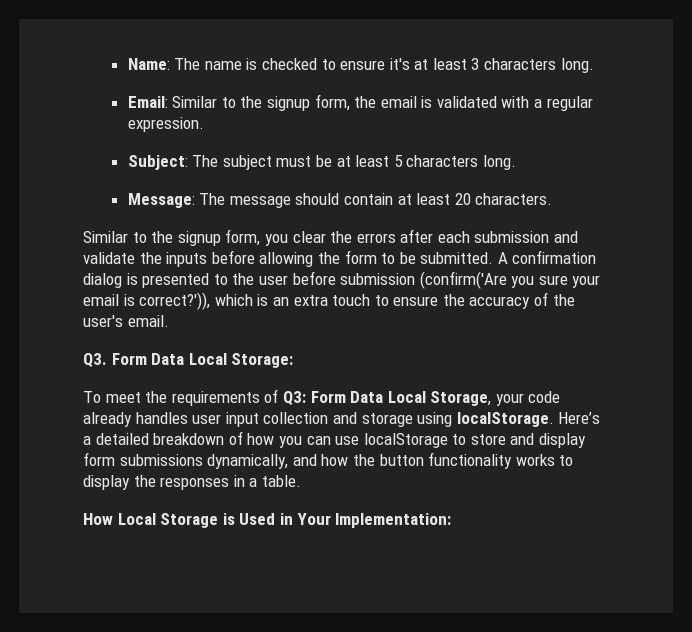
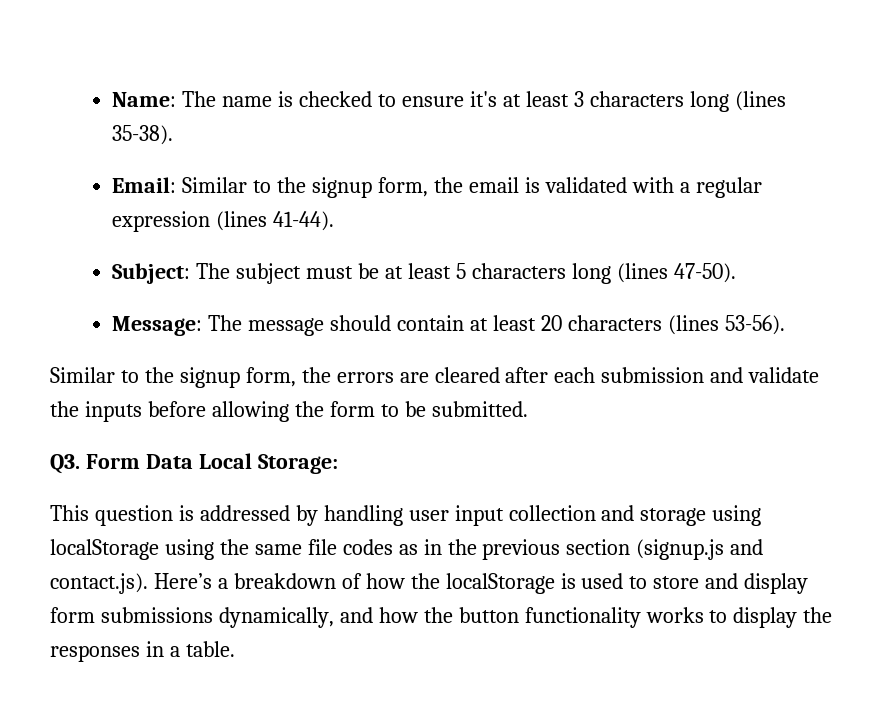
[560,58,594,73] long. -> [689,91,786,112] [112,125,174,145] long (lines 35-38).
[127,117,204,132] expression. -> [112,211,335,232] expression (lines 41-44).
[482,155,516,170] long. -> [571,263,736,284] long (lines 47-50).
[475,193,553,205] [83,229,396,246] characters. // Similar to the signup form, you clear the errors -> [567,315,785,335] [50,367,500,388] characters (lines 53-56). // Similar to the signup form, the errors are cleared
[497,250,597,264] [83,271,601,289] [83,292,575,310] [83,315,169,327] A confirmation dialog is presented to the user before submission (confirm('Are you sure your email is correct?')), which is an extra touch to ensure the accuracy of the user's email. -> (528, 409) none
[83,389,561,406] [83,412,188,427] To meet the requirements of Q3: Form Data Local Storage, your code already handles -> [50,505,403,526] This question is addressed by handling
[456,412,554,427] localStorage. -> [50,539,764,560] [50,573,148,594] localStorage using the same file codes as in the previous section (signup.js and contact.js).
[95,433,149,445] detailed -> (228, 583) none
[278,433,448,448] you can use localStorage -> [410,573,624,594] the localStorage is used
[83,513,452,528] // How Local Storage is Used in Your Implementation: -> (235, 649) none

